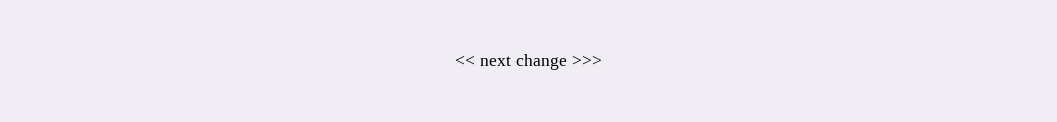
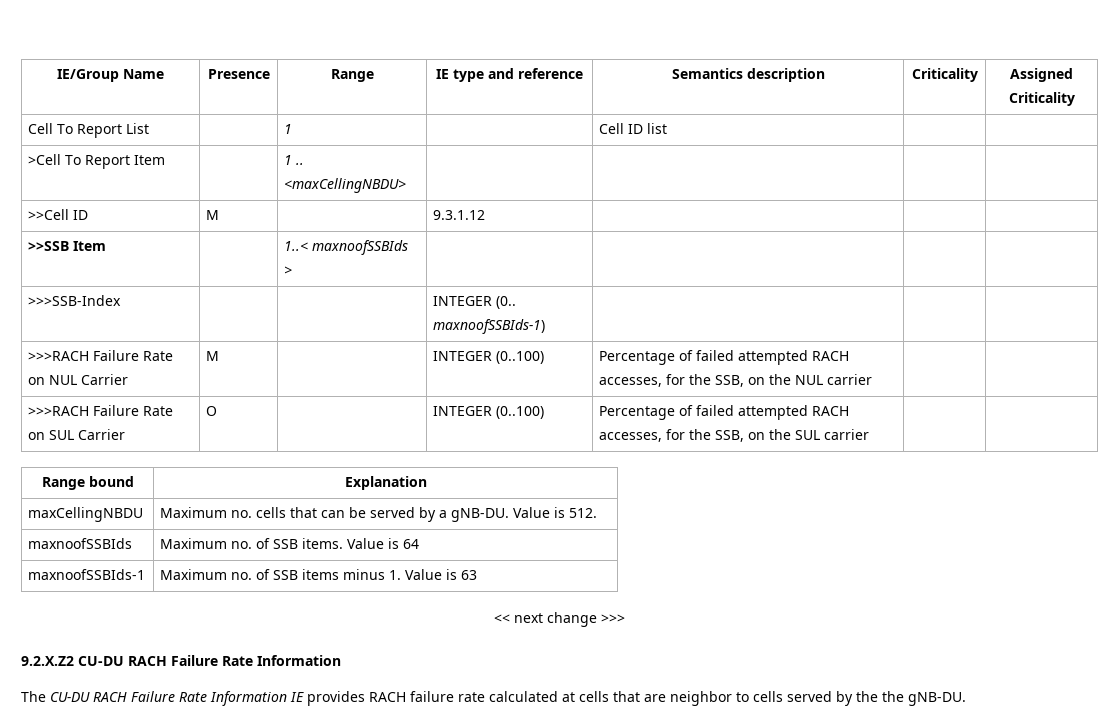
[455,54,602,70] << next change >>> -> [57,69,164,82] [207,69,270,79] [330,69,374,82] [436,68,583,82] [671,68,825,82] [911,68,978,82] [1010,68,1073,82] [1008,92,1075,106] [28,123,150,138] [284,124,293,134] [599,123,668,134] [28,154,166,169] [284,155,305,165] [284,178,407,193] [28,209,89,220] [206,210,220,220] [433,210,486,220] [28,241,107,251] [284,240,409,255] [284,266,293,275] [28,295,122,306] [433,296,517,309] [433,319,546,334] [28,350,174,361] [28,374,129,385] [206,351,220,361] [433,351,545,364] [599,350,850,365] [599,374,873,387] [28,405,174,416] [28,429,126,440] [206,406,218,416] [433,406,545,419] [599,405,850,420] [599,429,870,442] [41,476,134,490] [344,476,427,490] [28,507,144,522] [160,507,598,522] [28,538,133,549] [160,538,420,549] [28,569,146,580] [160,569,478,580] [494,612,625,627] [21,655,341,666] [21,691,966,706] IE/Group Name | Presence | Range | IE type and reference | Semantics description | Criticality | Assigned Criticality // Cell To Report List | | 1 | | Cell ID list | | // >Cell To Report Item | | 1 .. <maxCellingNBDU> | | | | // >>Cell ID | M | | 9.3.1.12 | | | // >>SSB Item | | 1..< maxnoofSSBIds > | | | | // >>>SSB-Index | | | INTEGER (0.. maxnoofSSBIds-1) | | | // >>>RACH Failure Rate on NUL Carrier | M | | INTEGER (0..100) | Percentage of failed attempted RACH accesses, for the SSB, on the NUL carrier | | // >>>RACH Failure Rate on SUL Carrier | O | | INTEGER (0..100) | Percentage of failed attempted RACH accesses, for the SSB, on the SUL carrier | | // Range bound | Explanation // maxCellingNBDU | Maximum no. cells that can be served by a gNB-DU. Value is 512. // maxnoofSSBIds | Maximum no. of SSB items. Value is 64 // maxnoofSSBIds-1 | Maximum no. of SSB items minus 1. Value is 63 // << next change >>> // 9.2.X.Z2 CU-DU RACH Failure Rate Information // The CU-DU RACH Failure Rate Information IE provides RACH failure rate calculated at cells that are neighbor to cells served by the the gNB-DU.

